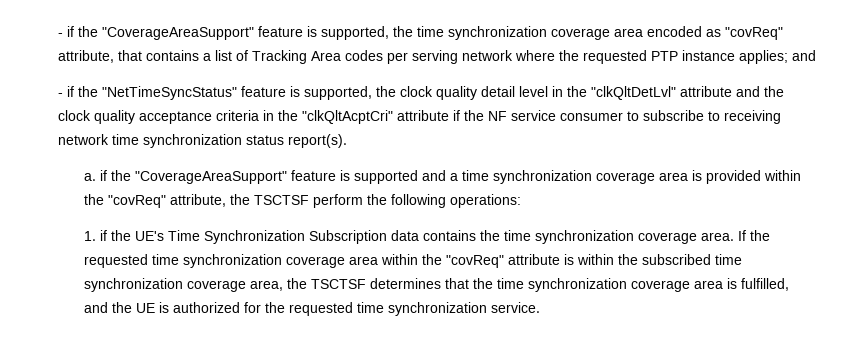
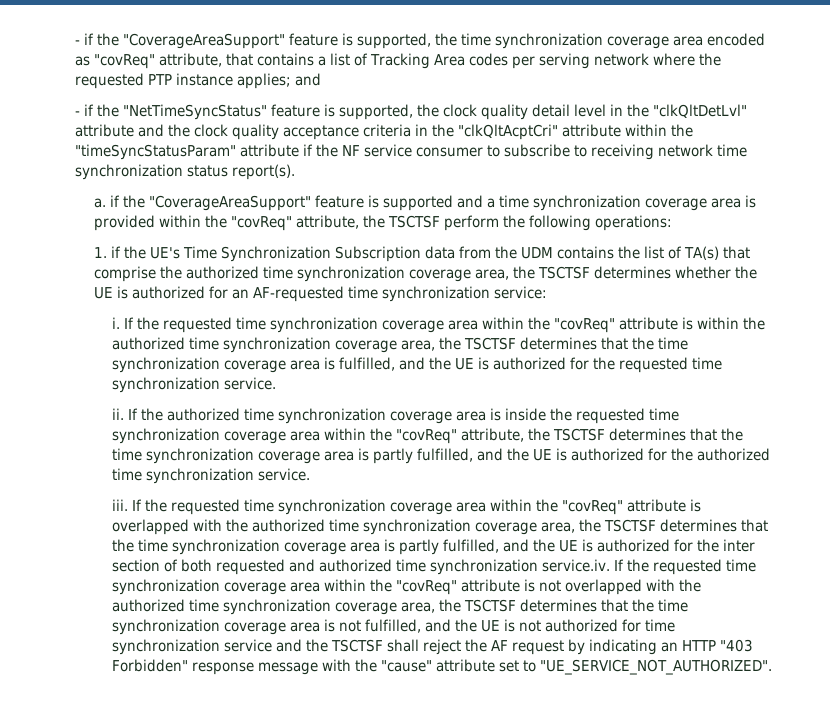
(450, 115) none -> [625,124,694,137] [75,144,300,160] within the "timeSyncStatusParam" attribute
[423,230,735,244] contains the time synchronization coverage area. -> [458,246,750,260] [93,266,757,282] [93,286,547,302] [112,317,121,329] from the UDM contains the list of TA(s) that comprise the authorized time synchronization coverage area, the TSCTSF determines whether the UE is authorized for an AF-requested time synchronization service: // i.
[642,254,712,265] subscribed -> [112,337,186,350] authorized
(541, 307) none -> [112,408,680,424] [112,428,744,444] [112,448,771,464] [112,468,311,484] [112,499,702,515] [112,519,769,535] [112,539,756,555] [112,559,757,575] [112,579,702,595] [112,599,689,615] [112,619,676,635] [112,639,754,655] [112,659,773,675] // ii. If the authorized time synchronization coverage area is inside the requested time synchronization coverage area within the "covReq" attribute, the TSCTSF determines that the time synchronization coverage area is partly fulfilled, and the UE is authorized for the authorized time synchronization service. // iii. If the requested time synchronization coverage area within the "covReq" attribute is overlapped with the authorized time synchronization coverage area, the TSCTSF determines that the time synchronization coverage area is partly fulfilled, and the UE is authorized for the inter section of both requested and authorized time synchronization service.iv. If the requested time synchronization coverage area within the "covReq" attribute is not overlapped with the authorized time synchronization coverage area, the TSCTSF determines that the time synchronization coverage area is not fulfilled, and the UE is not authorized for time synchronization service and the TSCTSF shall reject the AF request by indicating an HTTP "403 Forbidden" response message with the "cause" attribute set to "UE_SERVICE_NOT_AUTHORIZED".

